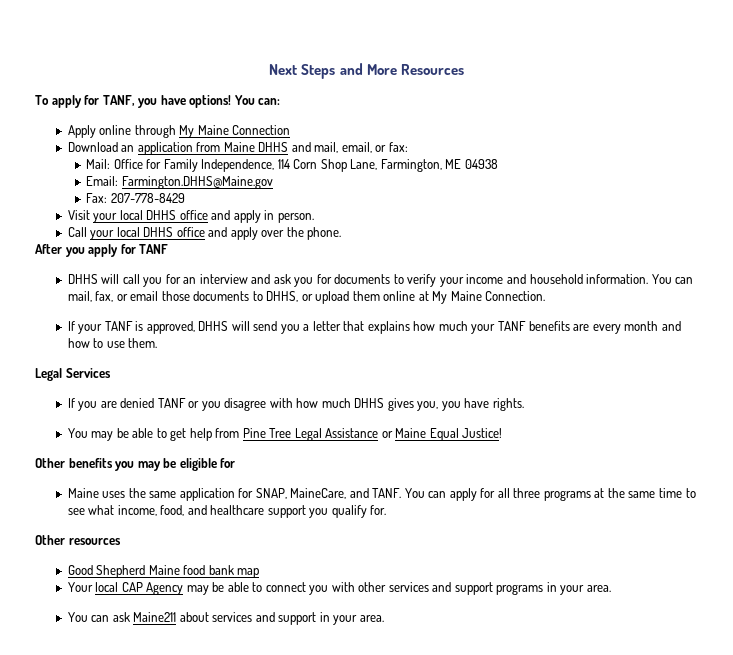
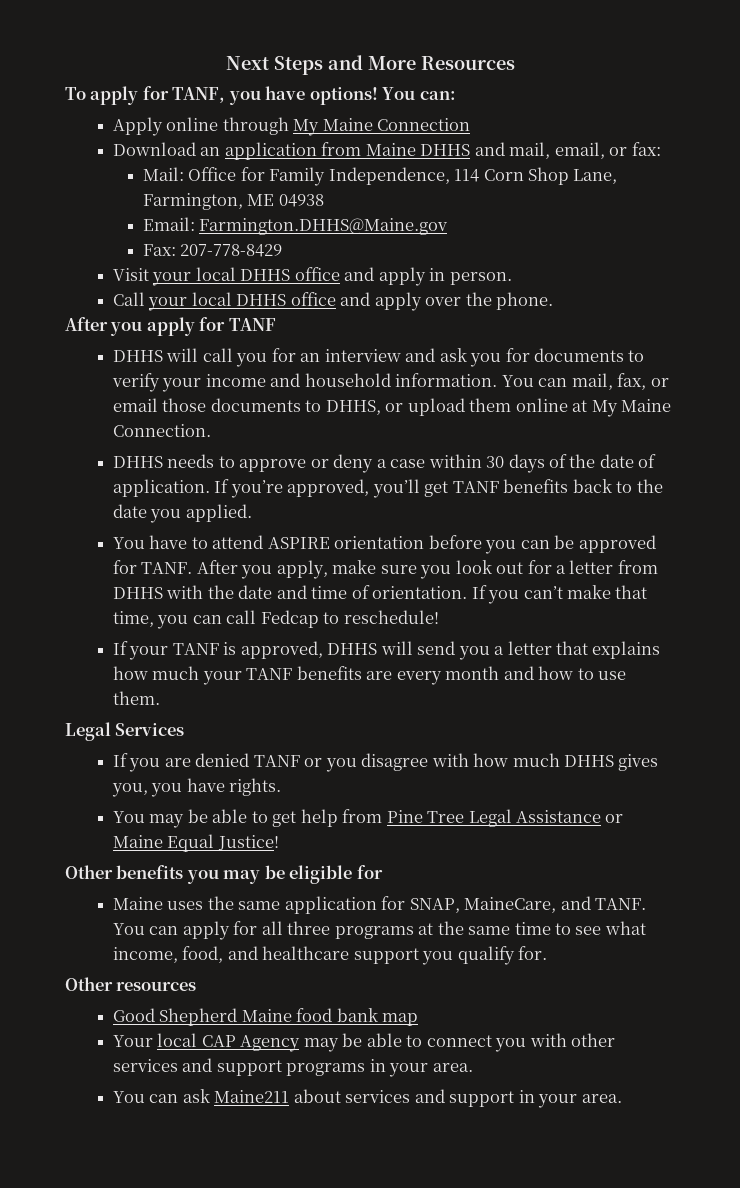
(546, 296) none -> [113,454,657,473] [113,479,663,498] [113,504,252,523] [113,535,656,554] [113,560,658,579] [113,585,648,604] [113,610,439,629] // DHHS needs to approve or deny a case within 30 days of the date of application. If you’re approved, you’ll get TANF benefits back to the date you applied. // You have to attend ASPIRE orientation before you can be approved for TANF. After you apply, make sure you look out for a letter from DHHS with the date and time of orientation. If you can’t make that time, you can call Fedcap to reschedule!

